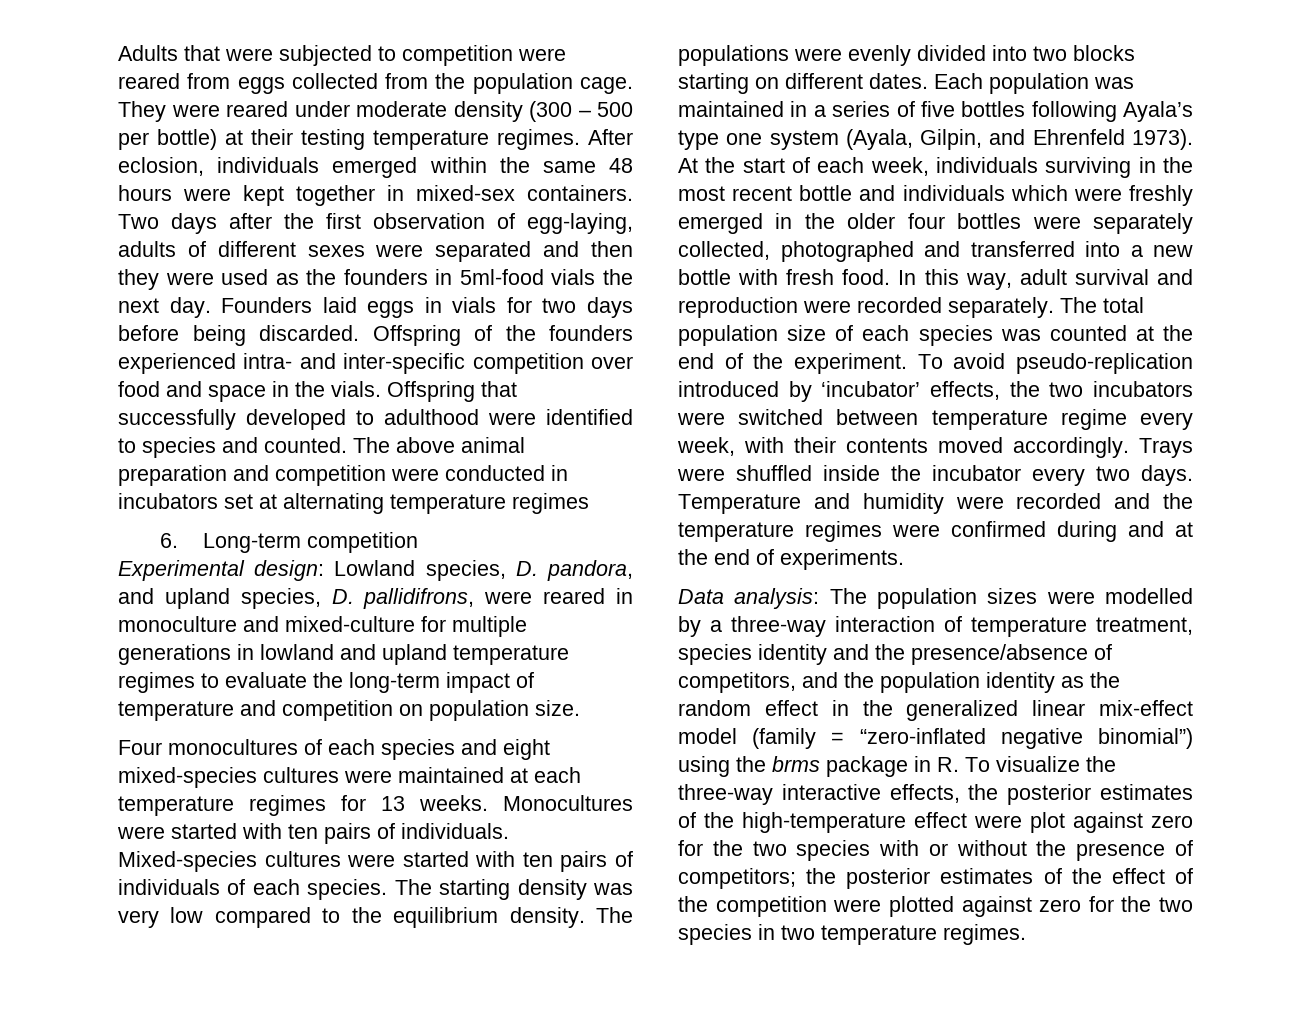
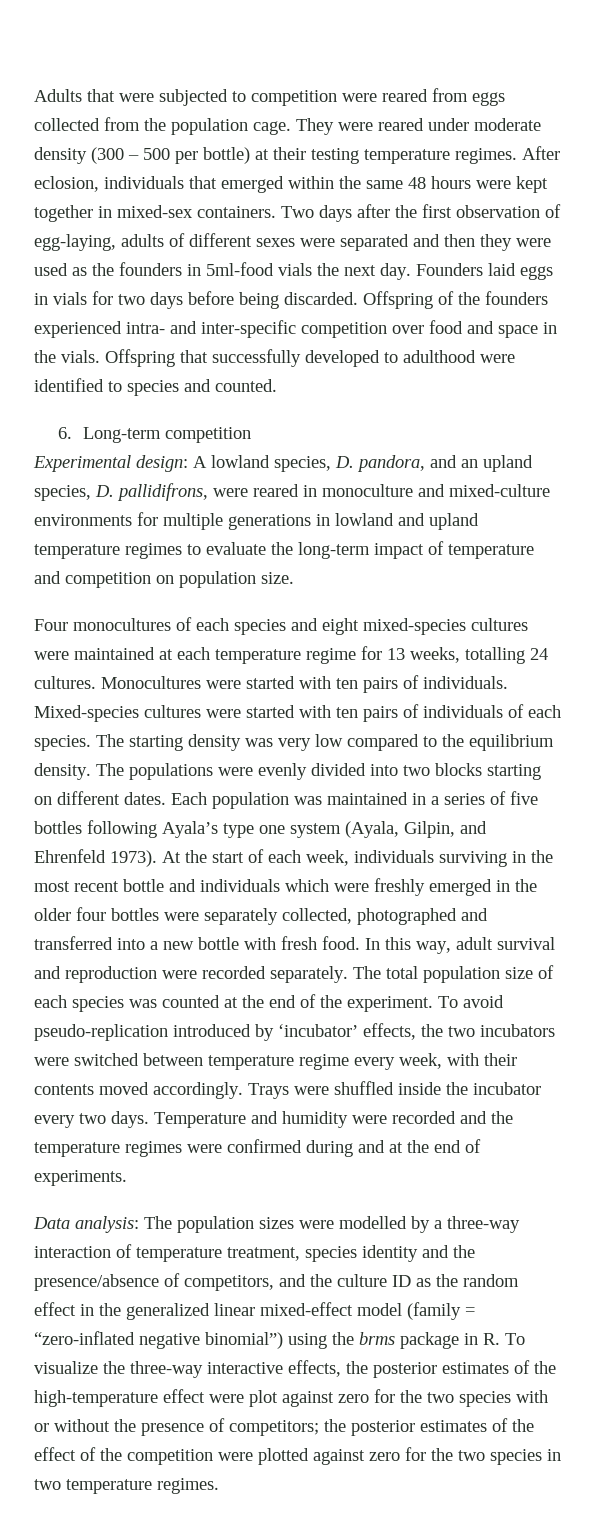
(320, 165) none -> [189,176,217,189] that
[353,437,525,453] [118,465,568,486] [118,493,589,514] The above animal preparation and competition were conducted in incubators set at alternating temperature regimes -> (277, 385) none
[334,560,416,576] Lowland -> [193,455,270,468] A lowland
(154, 596) none -> [461,459,478,468] an
(415, 624) none -> [34,514,132,526] environments
[249,795,326,816] regimes -> [306,648,356,664] regime
[419,795,488,811] weeks. -> [410,647,548,664] [34,676,96,689] weeks, totalling 24 cultures.
[880,672,1055,693] population identity -> [337,1274,411,1287] culture ID
[1099,700,1193,716] mix-effect -> [260,1302,353,1316] mixed-effect

